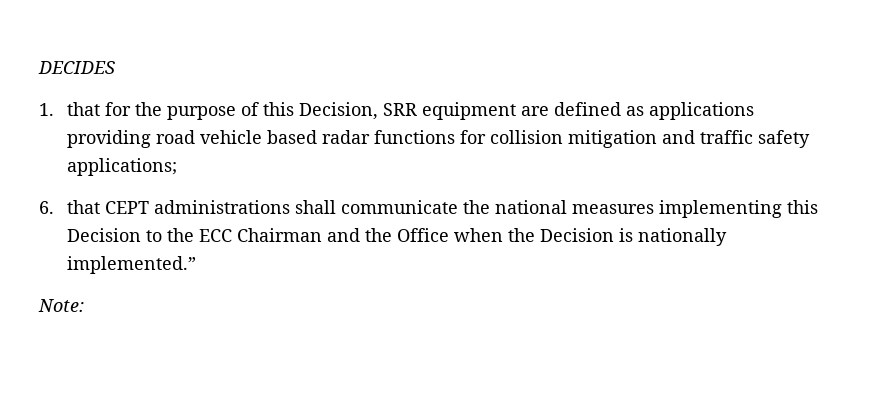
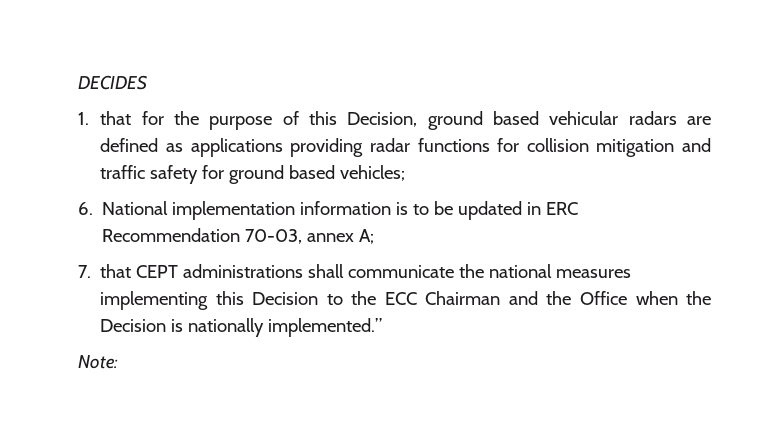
[382,102,516,120] SRR equipment -> [427,111,677,130] ground based vehicular radars
[155,130,317,144] road vehicle based -> (364, 147) none
[66,158,177,176] [39,201,54,214] applications; // 6. -> [202,165,406,184] [78,201,579,220] [102,228,375,244] [78,265,91,278] for ground based vehicles; // 6. National implementation information is to be updated in ERC Recommendation 70-03, annex A; // 7.

